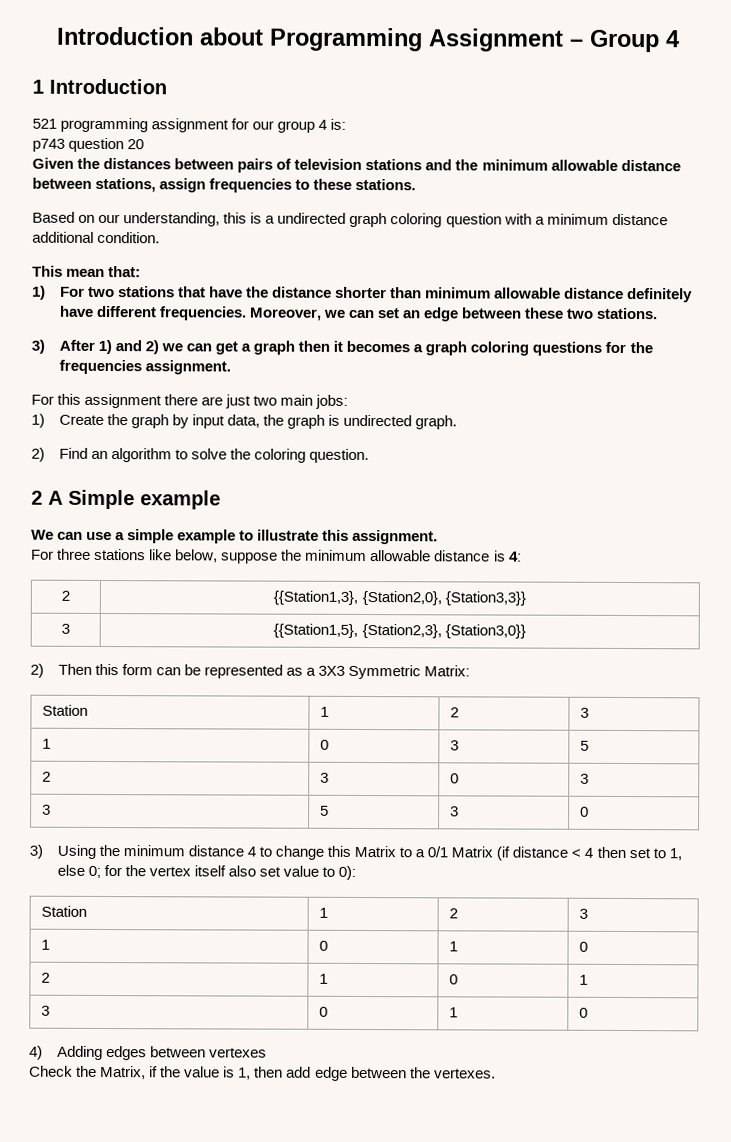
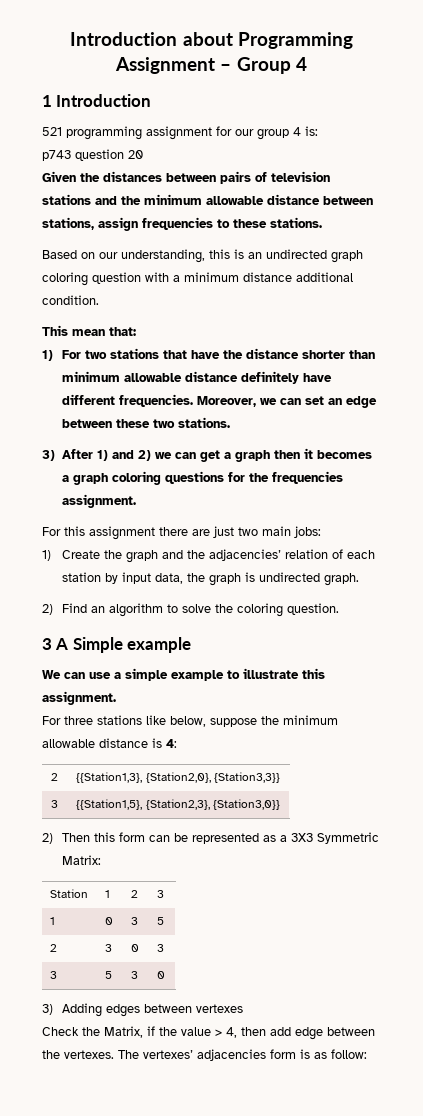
[265,215,276,224] a -> [248,252,262,259] an
(169, 421) none -> [162,549,376,561] [62,572,102,582] and the adjacencies’ relation of each station
[31,490,43,505] 2 -> [42,638,52,650] 3
[56,844,682,861] [56,864,357,880] [40,905,87,917] [318,907,328,918] [448,908,458,919] [578,908,588,919] [40,939,50,950] [318,940,328,951] [448,941,458,952] [578,941,588,952] [40,972,50,983] [318,973,328,984] [448,974,458,985] [578,974,588,985] [40,1005,50,1016] [318,1006,328,1017] [448,1007,458,1018] [578,1007,588,1018] [29,1045,43,1060] Using the minimum distance 4 to change this Matrix to a 0/1 Matrix (if distance < 4 then set to 1, else 0; for the vertex itself also set value to 0): // Station | 1 | 2 | 3 // 1 | 0 | 1 | 0 // 2 | 1 | 0 | 1 // 3 | 0 | 1 | 0 // 4) -> (53, 1009) none
[223,1066,252,1080] is 1, -> [215,1027,237,1038] > 4,
(496, 1073) none -> [118,1049,367,1061] The vertexes’ adjacencies form is as follow:

